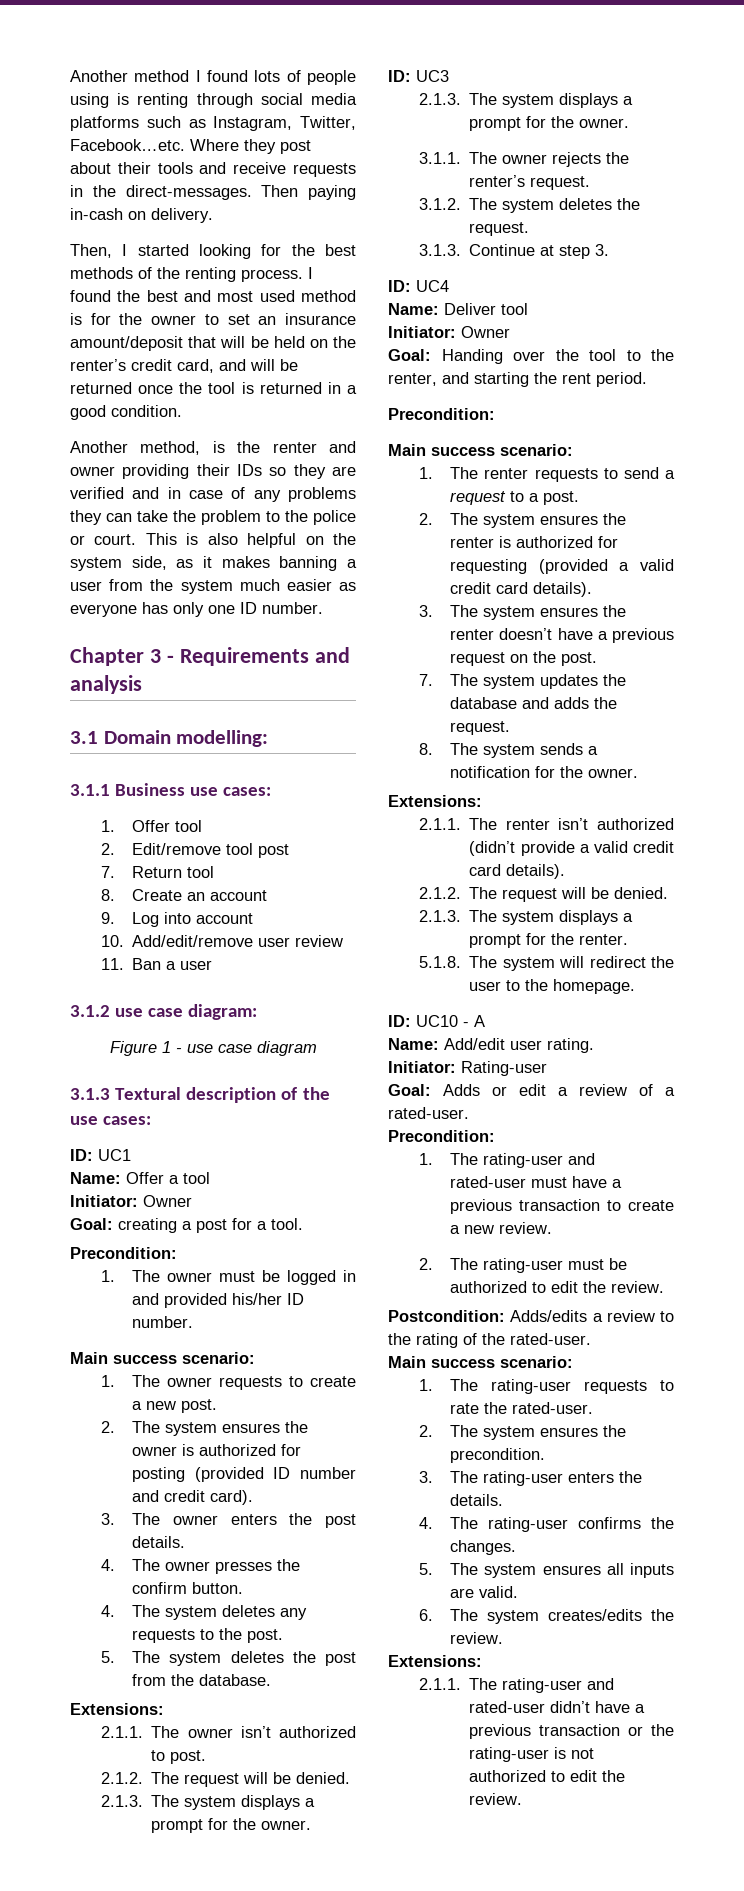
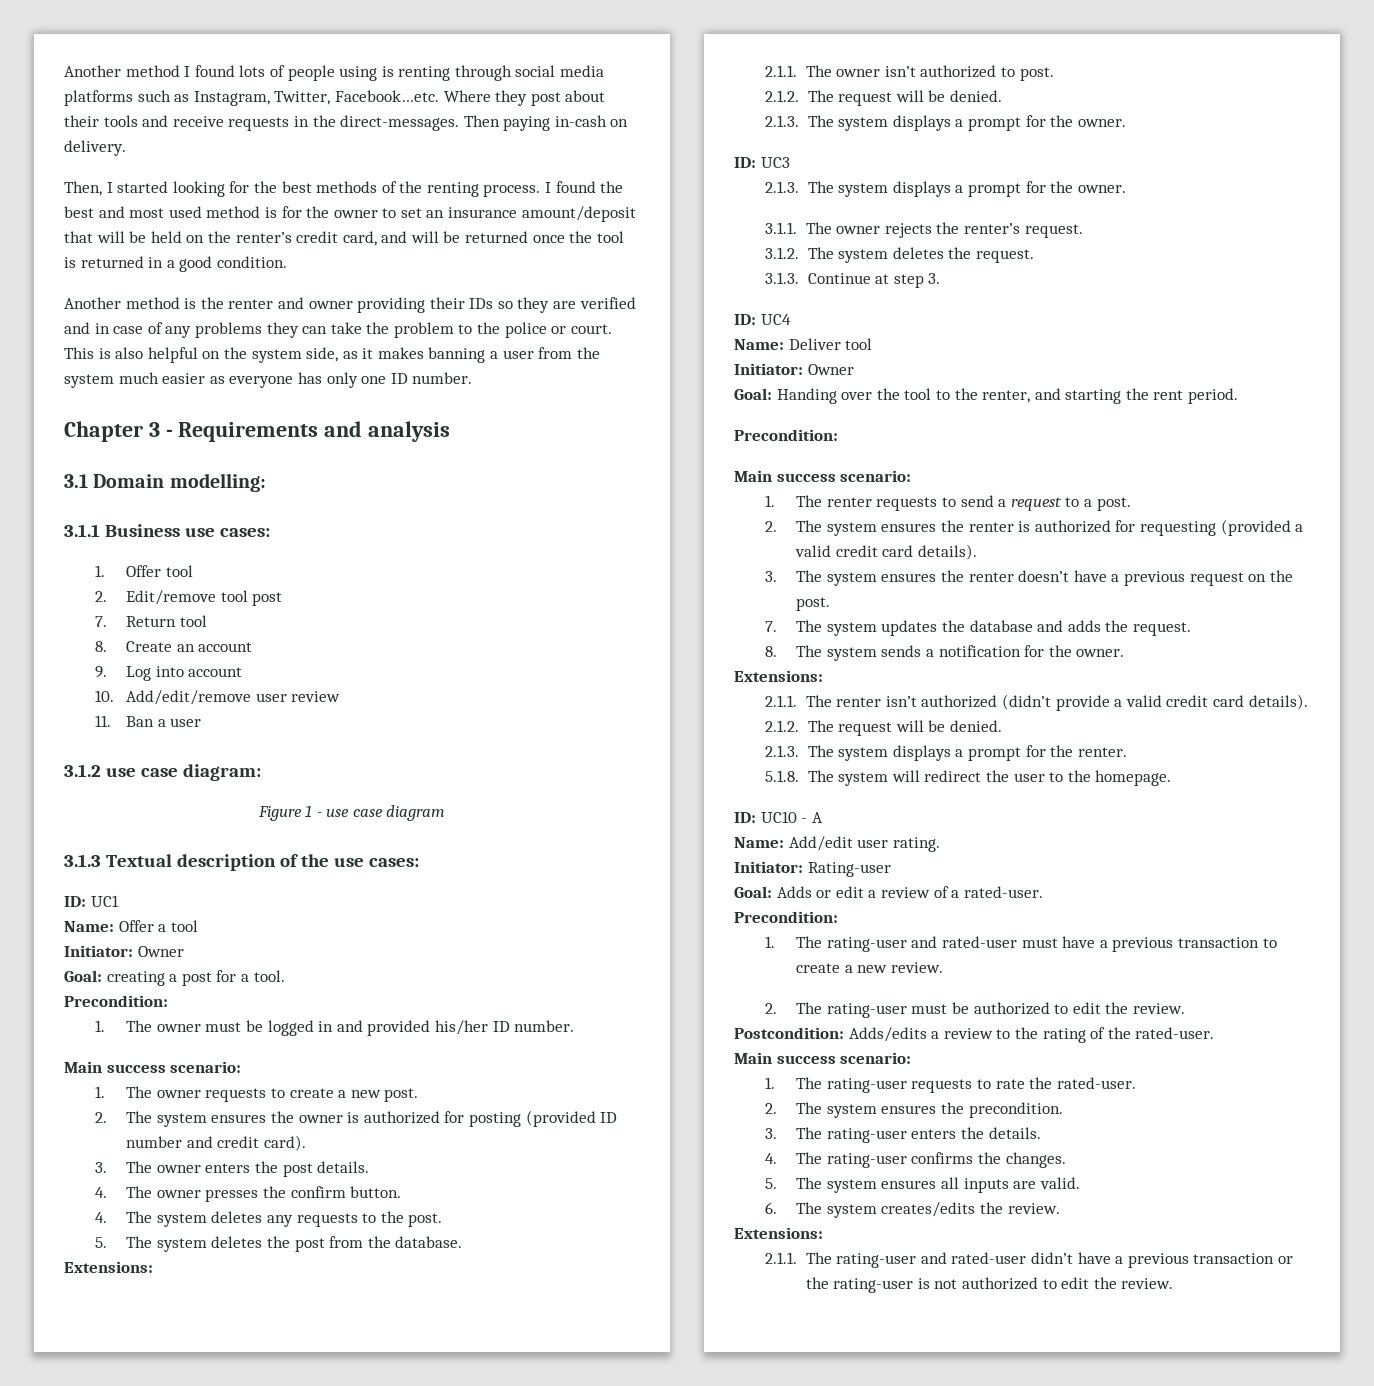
[140,441,201,455] method, -> [125,297,180,309] method
[115,1087,182,1100] Textural -> [105,854,172,867] Textual

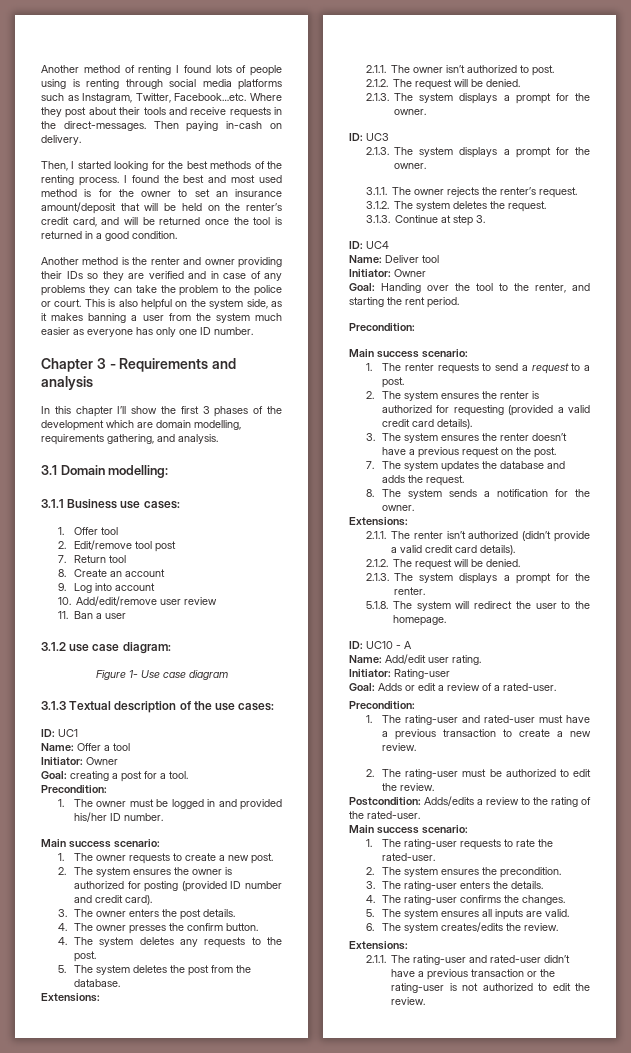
[64,65,180,77] Another method -> [41,65,172,75] Another method of renting
(451, 431) none -> [41,406,283,417] [41,420,241,431] [41,434,218,445] // In this chapter I’ll show the first 3 phases of the development which are domain modelling, requirements gathering, and analysis.
[305,805,350,817] 1 - use -> [128,670,160,678] 1- Use

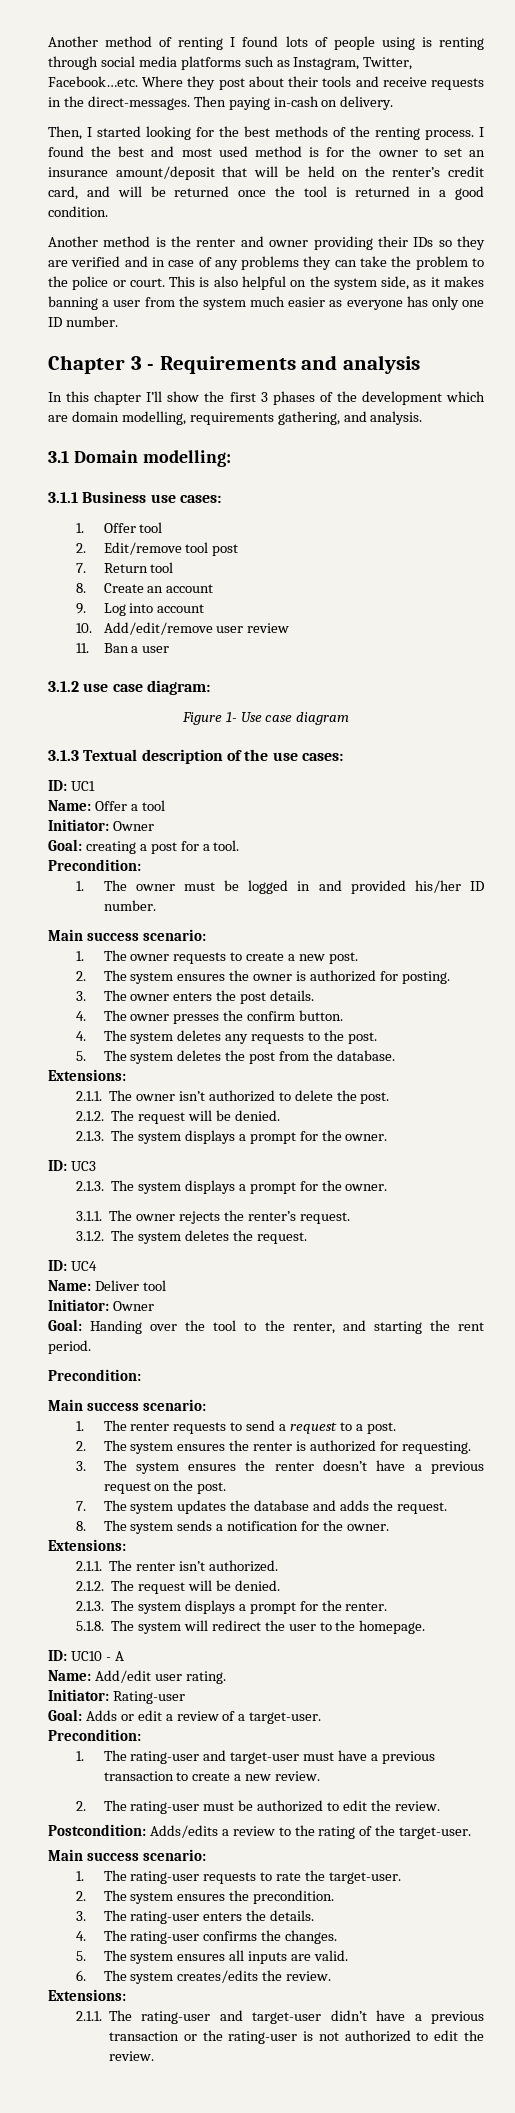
[144,881,282,892] [73,895,152,905] posting (provided ID number and credit card). -> [401,971,450,984] posting.
(529, 69) none -> [294,1090,357,1101] delete the
[365,215,485,226] // 3.1.3. Continue at step 3. -> (307, 1238) none
[453,405,590,416] [381,419,472,429] requesting (provided a valid credit card details). -> [401,1441,471,1454] requesting.
[468,531,590,542] [390,545,515,555] authorized (didn’t provide a valid credit card details). -> [208,1560,278,1572] authorized.
[503,683,556,691] rated-user. -> [249,1712,322,1724] target-user.
[483,715,535,723] rated-user -> [230,1752,300,1764] target-user
[367,811,420,819] rated-user. -> [399,1827,472,1839] target-user.
[381,853,435,861] rated-user. -> [328,1872,401,1884] target-user.
[489,955,541,963] rated-user -> [252,2012,322,2024] target-user

